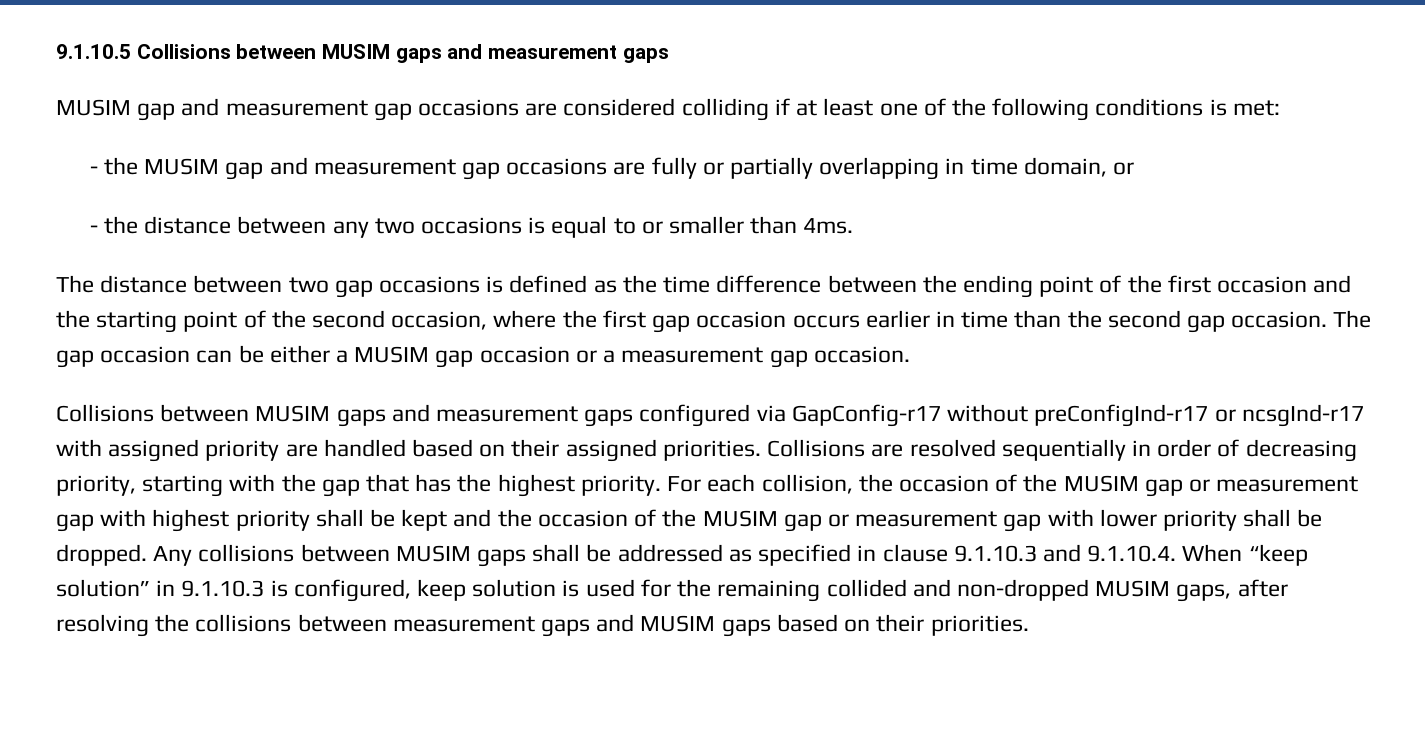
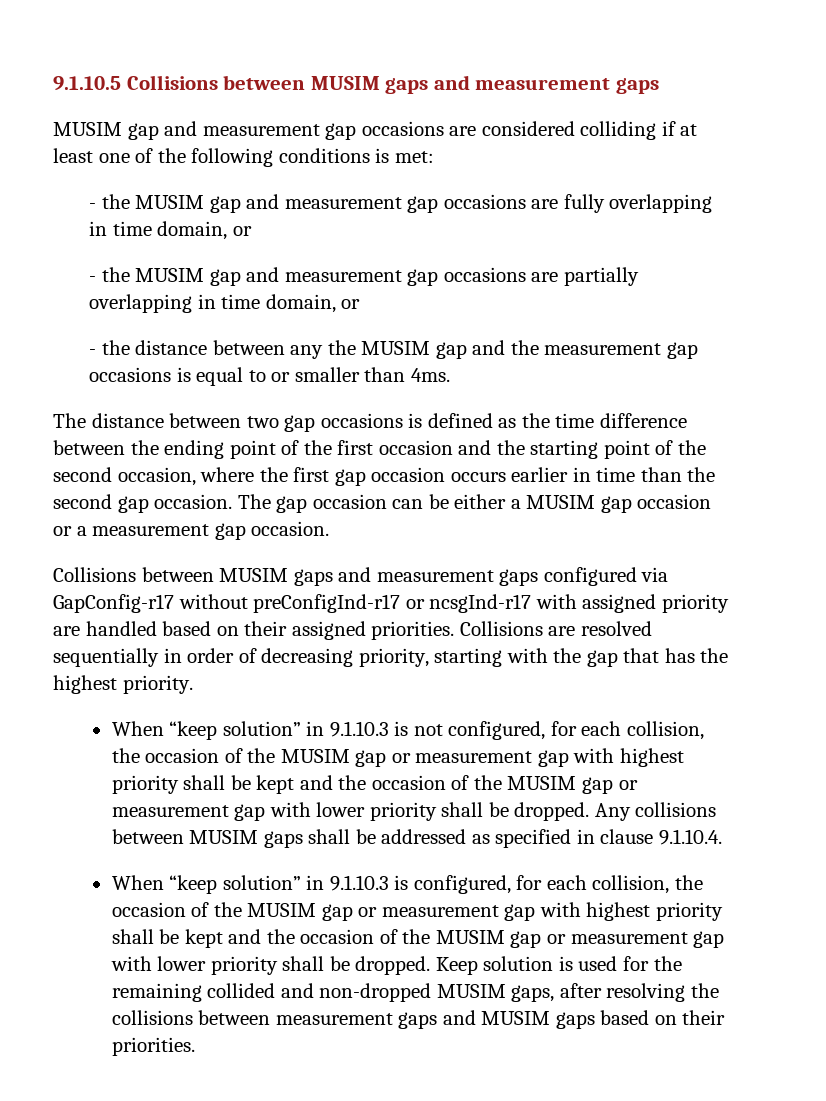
[702,162,724,175] or -> [609,194,713,213] [89,221,252,240] [89,267,559,286] overlapping in time domain, or // - the MUSIM gap and measurement gap occasions are
[374,218,415,234] two -> [327,340,698,359] the MUSIM gap and the measurement gap
[667,476,702,492] For -> [111,721,577,740] // When “keep solution” in 9.1.10.3 is not configured, for
[953,544,1081,562] 9.1.10.3 and -> (654, 836) none
(1177, 553) none -> (723, 837) //
[417,579,467,601] keep -> [516,875,704,894] [111,902,724,921] [111,929,725,948] [110,956,478,975] for each collision, the occasion of the MUSIM gap or measurement gap with highest priority shall be kept and the occasion of the MUSIM gap or measurement gap with lower priority shall be dropped. Keep

